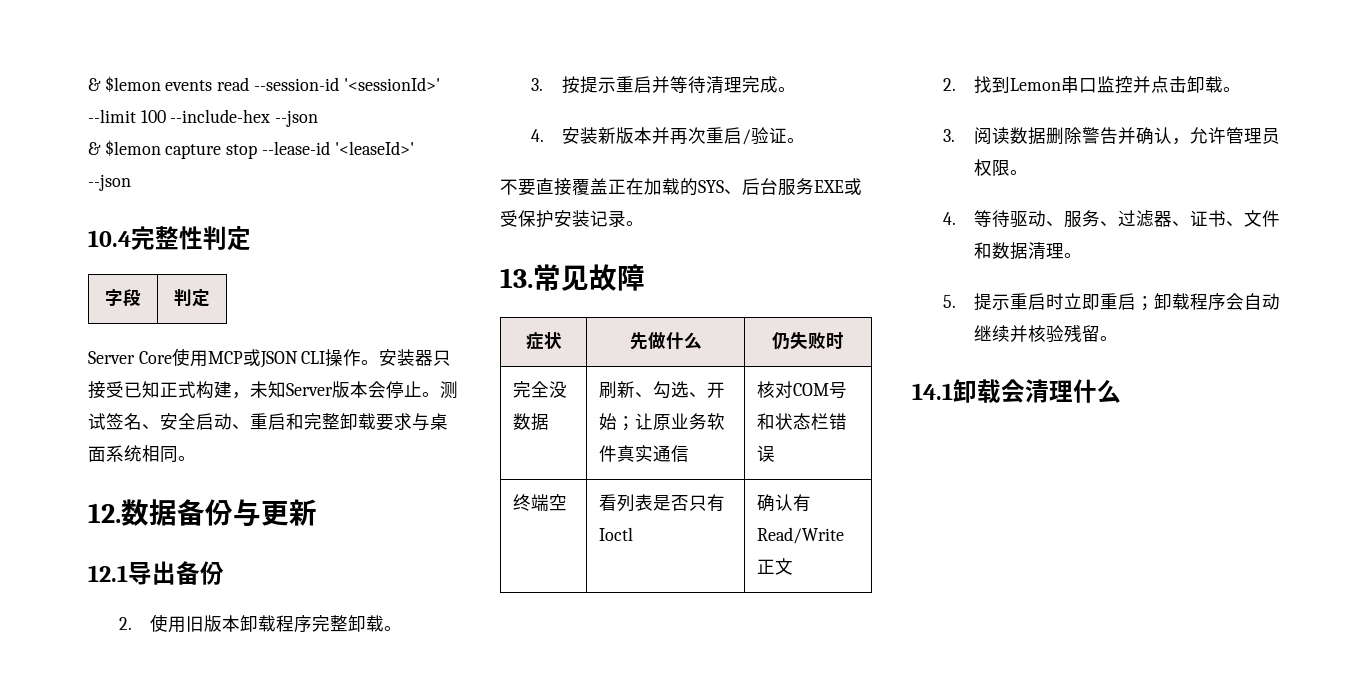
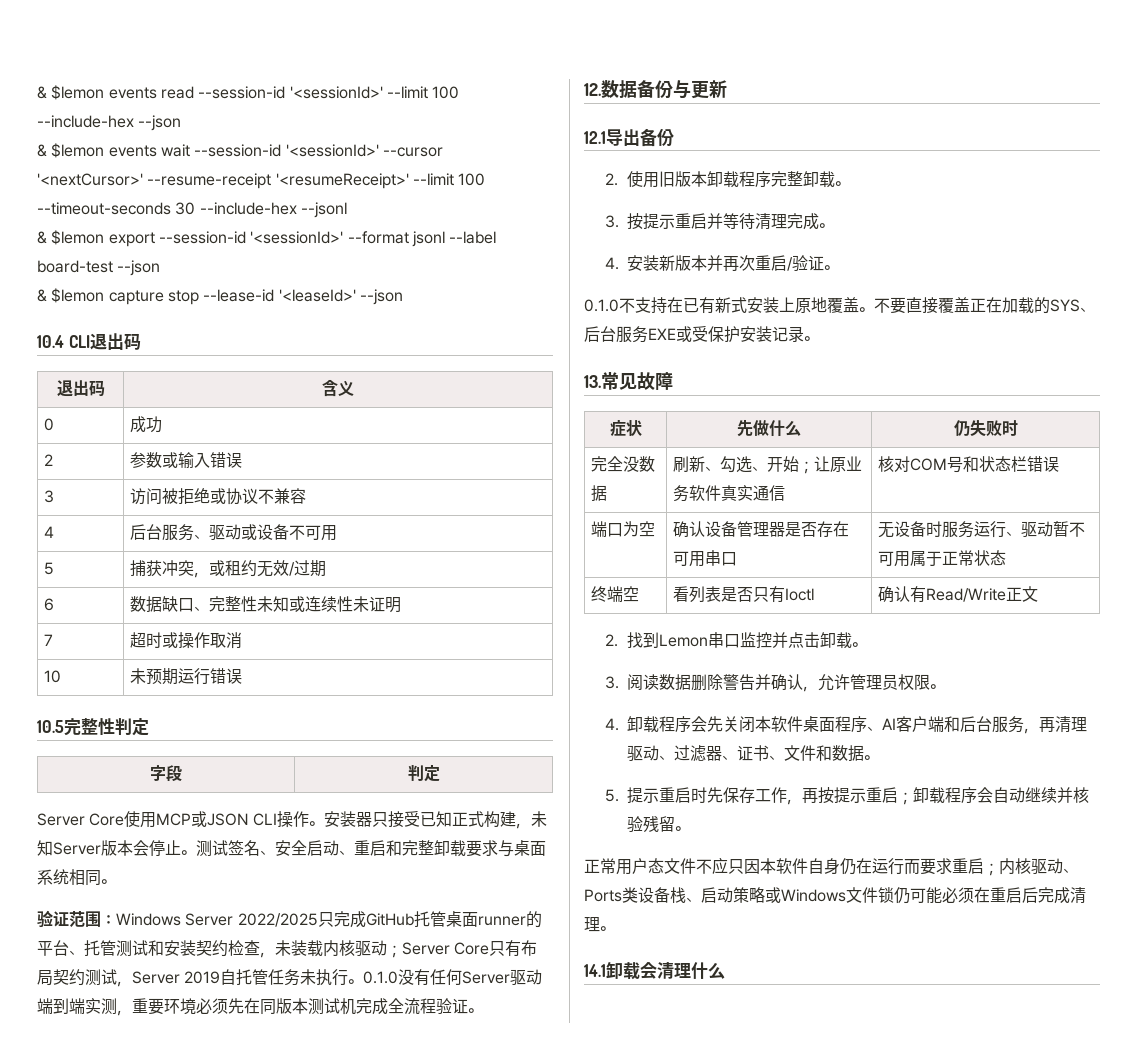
(319, 118) none -> [37,143,443,158] [37,173,486,189] [37,202,347,218] [37,230,497,247] [37,260,161,276] // & $lemon events wait --session-id '<sessionId>' --cursor '<nextCursor>' --resume-receipt '<resumeReceipt>' --limit 100 --timeout-seconds 30 --include-hex --jsonl // & $lemon export --session-id '<sessionId>' --format jsonl --label board-test --json
(131, 238) none -> [68,333,141,350] [56,380,105,397] [322,379,354,397] [44,418,55,431] [130,416,163,433] [44,454,54,466] [130,452,243,468] [44,490,55,503] [130,488,307,505] [44,526,55,538] [130,524,338,541] [44,562,55,575] [130,560,327,578] [44,598,55,611] [130,596,402,613] [44,634,54,646] [130,632,243,649] [44,670,62,683] [130,668,243,685] [37,720,64,733] CLI退出码 // 退出码 | 含义 // 0 | 成功 // 2 | 参数或输入错误 // 3 | 访问被拒绝或协议不兼容 // 4 | 后台服务、驱动或设备不可用 // 5 | 捕获冲突，或租约无效/过期 // 6 | 数据缺口、完整性未知或连续性未证明 // 7 | 超时或操作取消 // 10 | 未预期运行错误 // 10.5
(196, 458) none -> [37,910,542,928] [37,940,538,958] [37,969,543,987] [37,998,483,1016] // 验证范围：Windows Server 2022/2025只完成GitHub托管桌面runner的平台、托管测试和安装契约检查，未装载内核驱动；Server Core只有布局契约测试，Server 2019自托管任务未执行。0.1.0没有任何Server驱动端到端实测，重要环境必须先在同版本测试机完成全流程验证。
(806, 140) none -> [584,297,874,314] 0.1.0不支持在已有新式安装上原地覆盖。
(776, 453) none -> [591,521,656,537] [673,521,850,538] [673,550,738,567] [878,521,1086,538] [878,550,1007,567] // 端口为空 | 确认设备管理器是否存在可用串口 | 无设备时服务运行、驱动暂不可用属于正常状态
[974,210,1101,228] 等待驱动、服务 -> [627,716,1088,734] [627,745,660,761] 卸载程序会先关闭本软件桌面程序、AI客户端和后台服务，再清理驱动
[1028,242,1065,260] 清理 -> (865, 753) none
[1064,293,1101,310] 立即 -> [707,787,867,805] 先保存工作，再按提示
(1119, 338) none -> [584,857,1078,876] [584,887,1086,904] [584,917,615,932] // 正常用户态文件不应只因本软件自身仍在运行而要求重启；内核驱动、Ports类设备栈、启动策略或Windows文件锁仍可能必须在重启后完成清理。

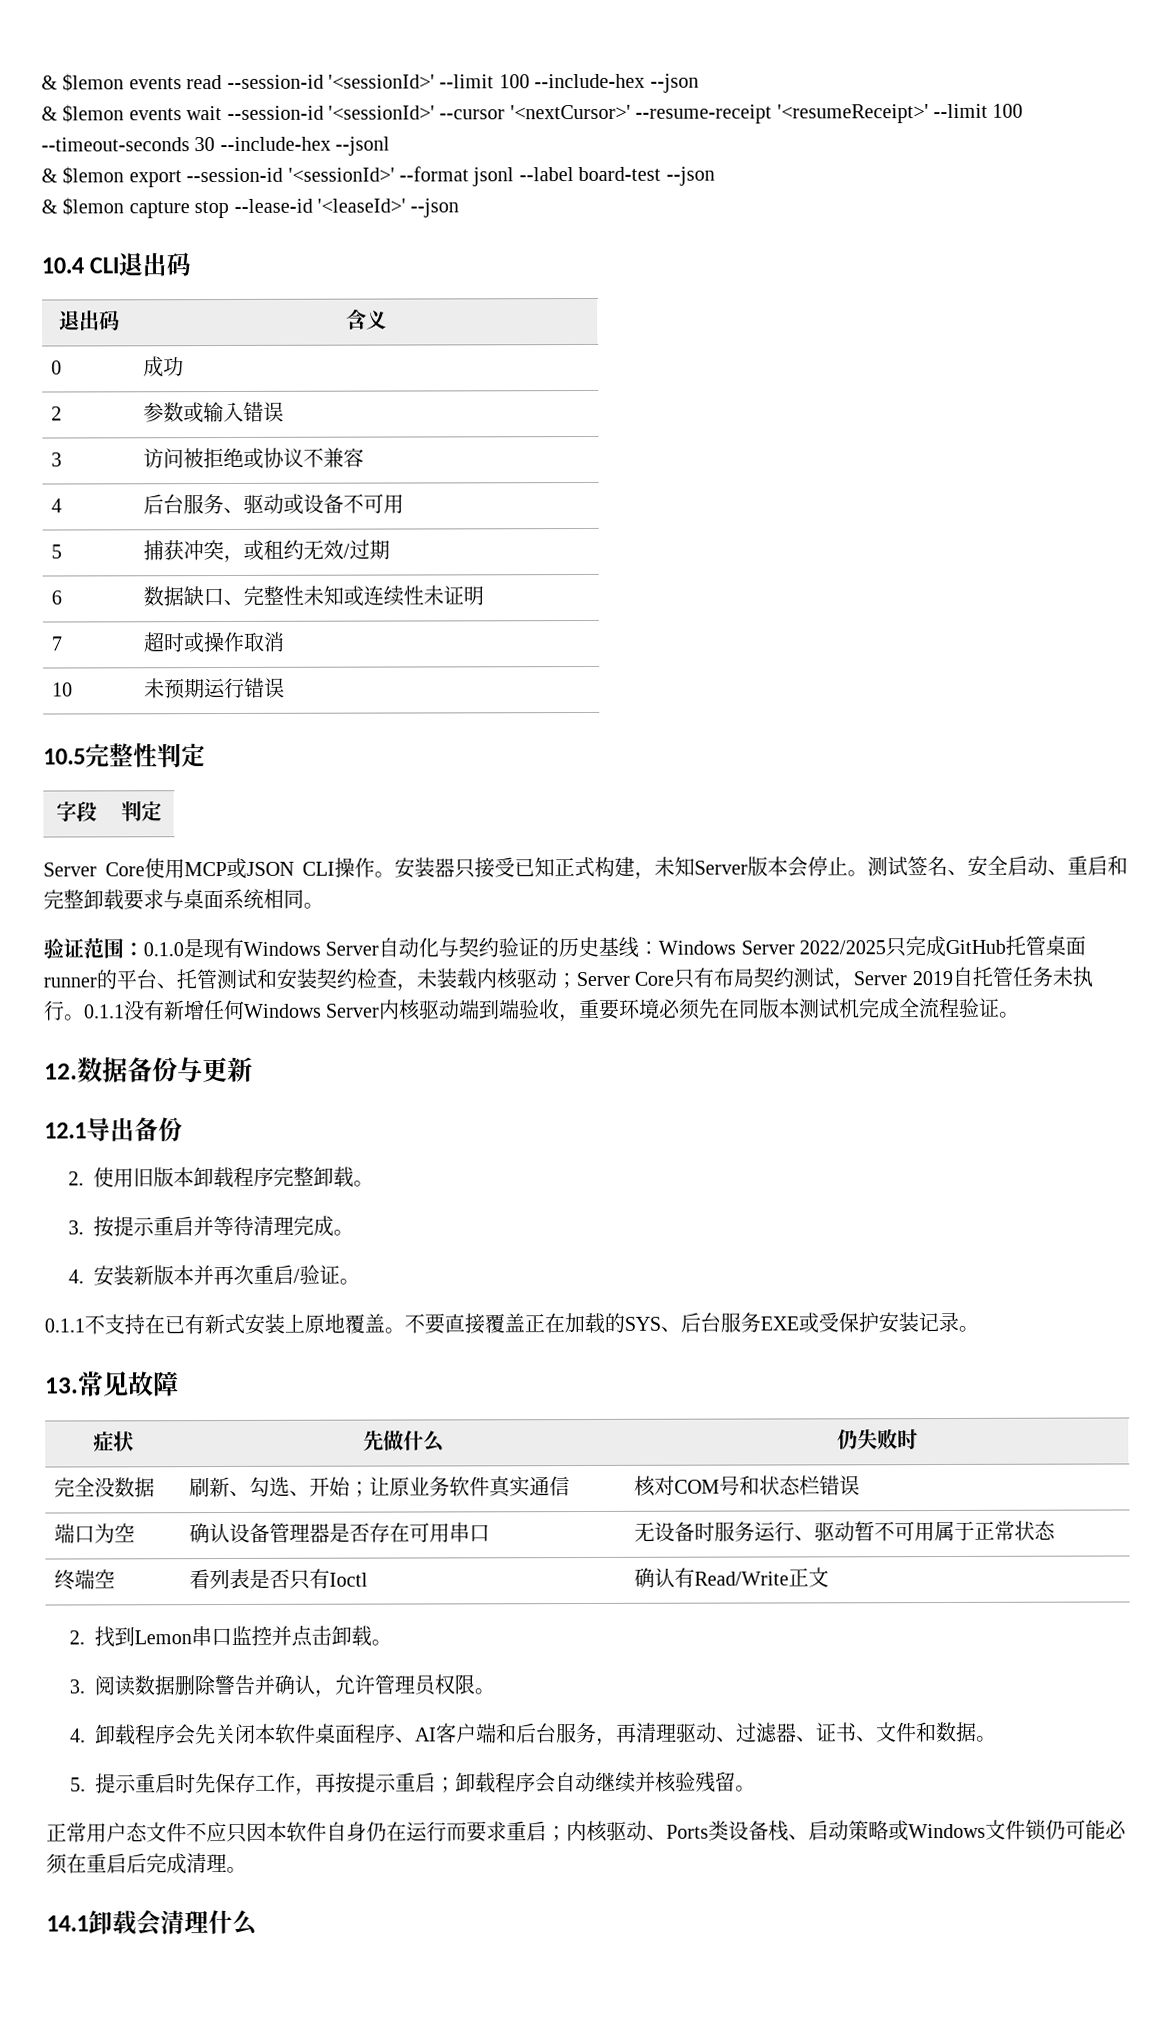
(116, 920) none -> [143,936,660,959] 0.1.0是现有Windows Server自动化与契约验证的历史基线：
[363,969,511,986] 0.1.0没有任何Server -> [83,999,422,1021] 0.1.1没有新增任何Windows Server内核
[85,998,117,1015] 实测 -> [518,999,561,1020] 验收
[584,299,619,312] 0.1.0 -> [44,1318,85,1333] 0.1.1

